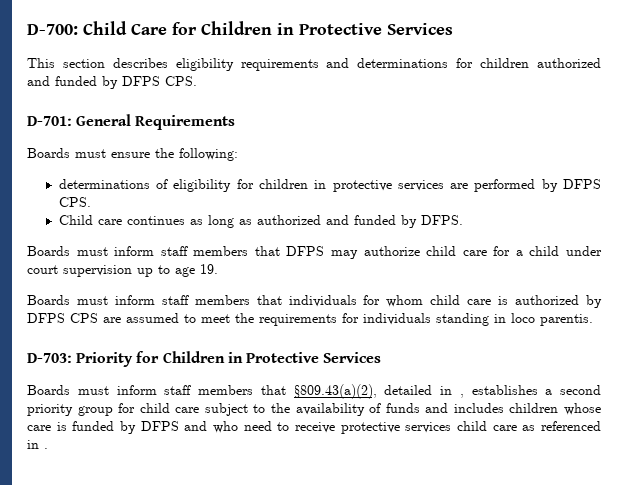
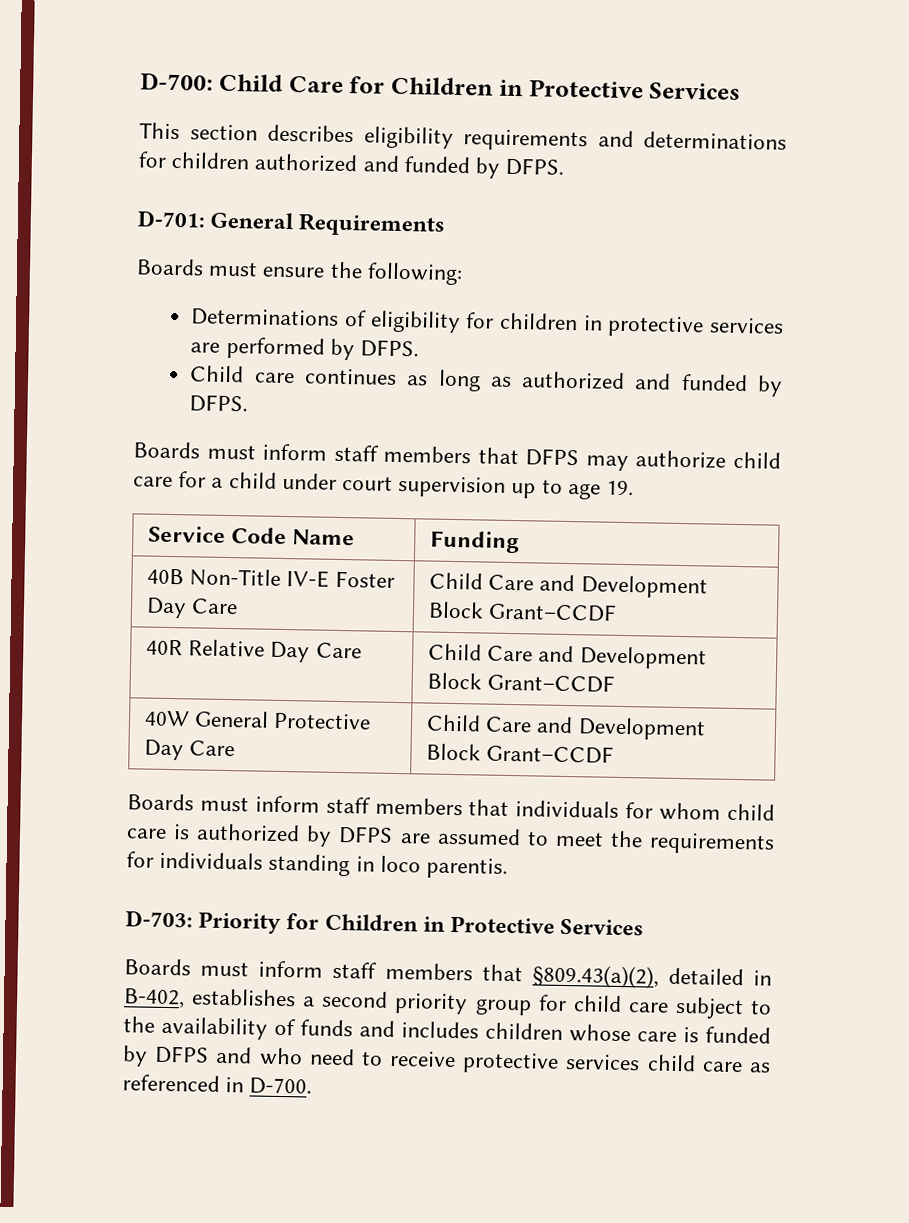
[122,76,197,86] DFPS CPS. -> [505,157,565,176] DFPS.
[58,179,150,189] determinations -> [191,308,340,327] Determinations
[562,179,601,189] [58,197,91,207] DFPS CPS. -> [360,339,420,358] DFPS.
(218, 269) none -> [148,525,356,546] [430,530,521,554] [147,568,395,588] [146,597,239,619] [429,572,708,599] [428,601,618,622] [146,639,362,663] [428,643,707,670] [427,672,616,693] [144,710,372,730] [144,739,236,761] [426,714,706,741] [426,743,615,764] // Service Code Name | Funding // 40B Non-Title IV-E Foster Day Care | Child Care and Development Block Grant–CCDF // 40R Relative Day Care | Child Care and Development Block Grant–CCDF // 40W General Protective Day Care | Child Care and Development Block Grant–CCDF
[70,313,98,323] CPS -> (394, 835) none
[459,394,464,398] , -> [123,988,185,1009] B-402,
[44,448,48,449] . -> [249,1077,313,1095] D-700.

